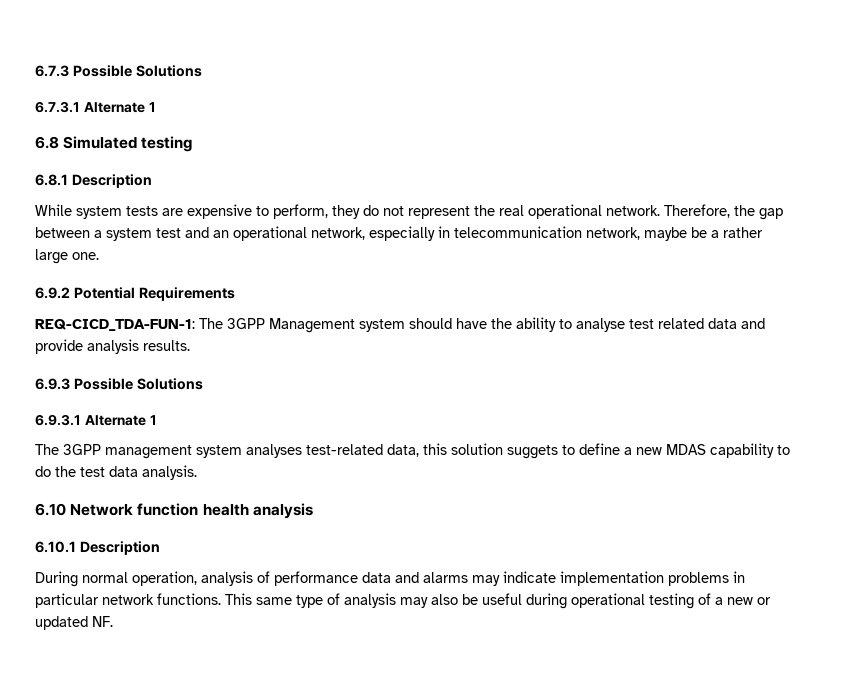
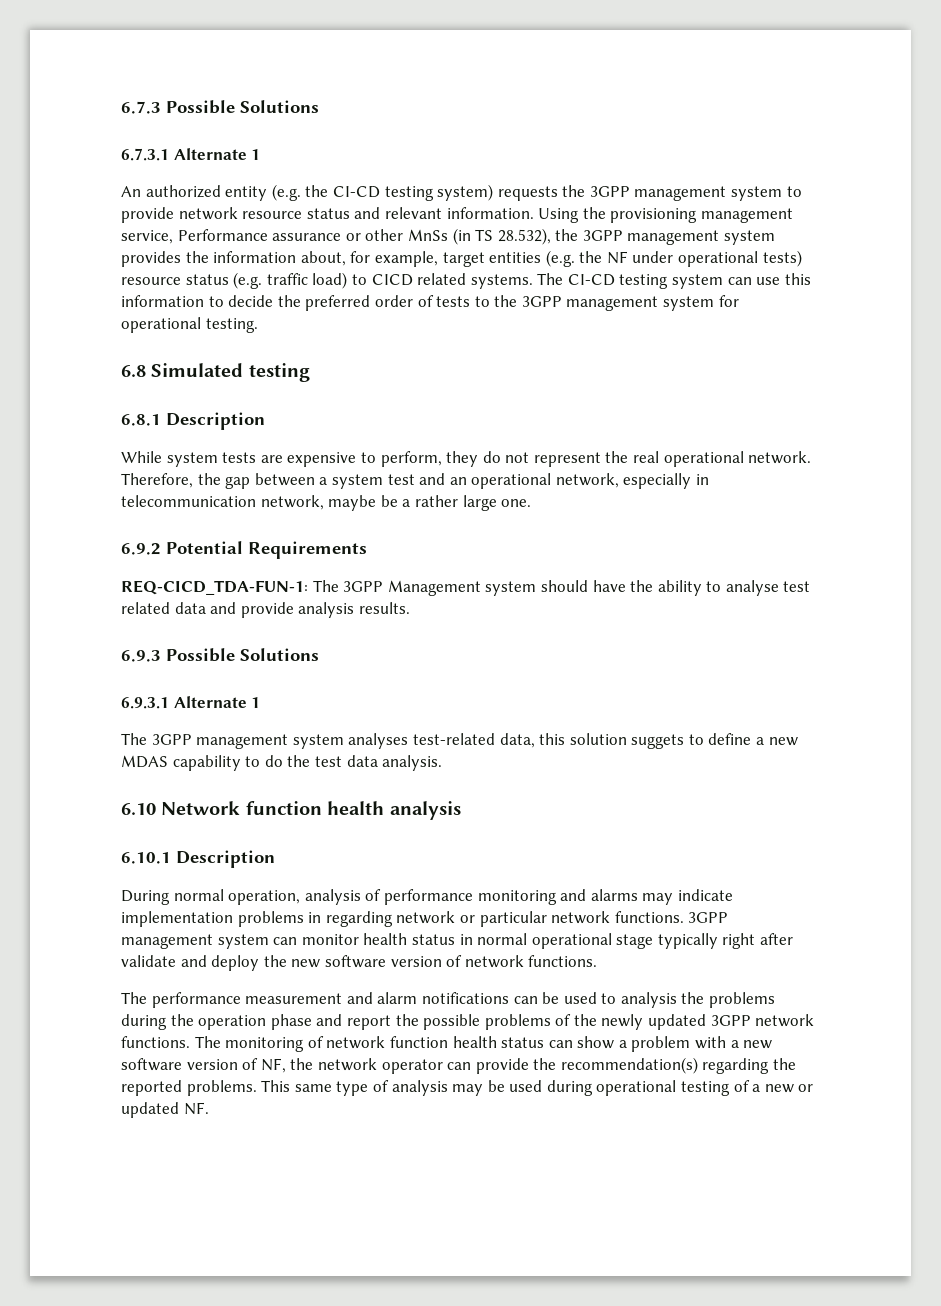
(156, 107) none -> [121,184,802,201] [121,207,793,223] [121,228,776,245] [121,250,802,267] [121,272,811,289] [121,295,739,311] [121,317,258,333] // An authorized entity (e.g. the CI-CD testing system) requests the 3GPP management system to provide network resource status and relevant information. Using the provisioning management service, Performance assurance or other MnSs (in TS 28.532), the 3GPP management system provides the information about, for example, target entities (e.g. the NF under operational tests) resource status (e.g. traffic load) to CICD related systems. The CI-CD testing system can use this information to decide the preferred order of tests to the 3GPP management system for operational testing.
[362,572,391,583] data -> [477,890,557,905] monitoring
[35,593,221,608] particular network functions. -> [325,911,729,927] [121,933,794,949] [121,955,598,971] [121,992,776,1008] [121,1014,815,1030] [121,1036,773,1052] [121,1057,797,1074] [121,1080,257,1096] regarding network or particular network functions. 3GPP management system can monitor health status in normal operational stage typically right after validate and deploy the new software version of network functions. // The performance measurement and alarm notifications can be used to analysis the problems during the operation phase and report the possible problems of the newly updated 3GPP network functions. The monitoring of network function health status can show a problem with a new software version of NF, the network operator can provide the recommendation(s) regarding the reported problems.
[431,593,522,605] also be useful -> [487,1080,543,1092] be used

